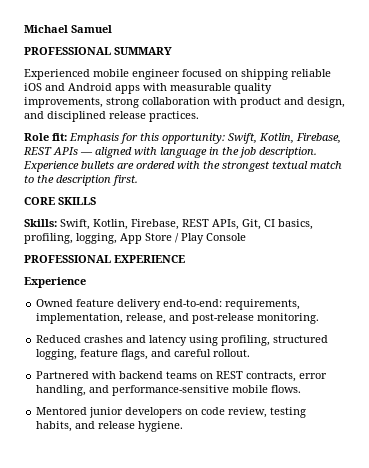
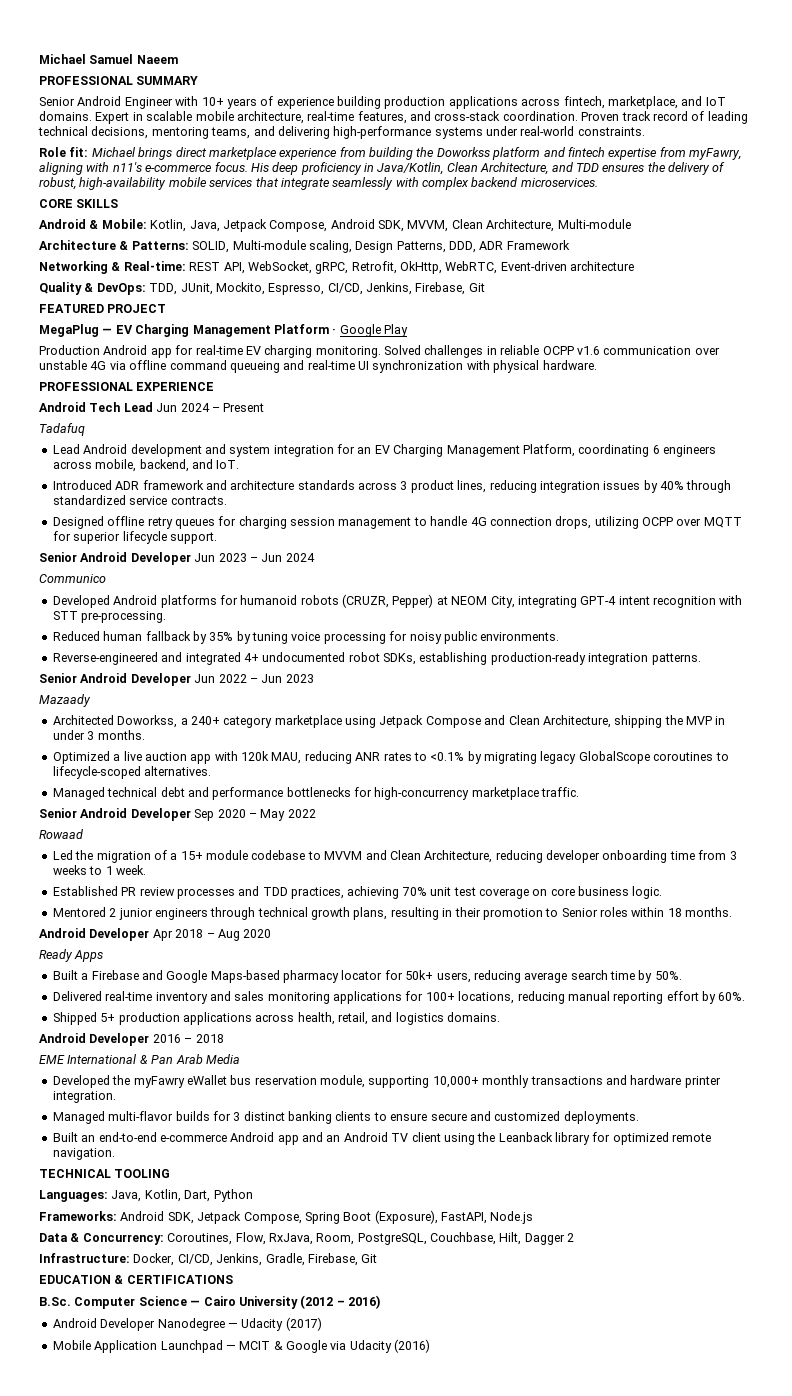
(112, 29) none -> [136,55,178,64] Naeem
[24,69,331,80] [24,83,272,94] [24,97,345,108] [24,111,199,122] [24,133,341,144] [23,147,317,158] [23,161,342,172] [24,175,138,186] [24,197,96,205] [24,219,313,230] [24,233,246,244] [24,255,185,263] [24,277,86,288] [36,299,301,310] [36,313,320,324] [36,335,329,346] [36,349,251,360] [36,371,328,382] [36,385,302,396] [36,407,307,418] [36,421,184,432] Experienced mobile engineer focused on shipping reliable iOS and Android apps with measurable quality improvements, strong collaboration with product and design, and disciplined release practices. // Role fit: Emphasis for this opportunity: Swift, Kotlin, Firebase, REST APIs — aligned with language in the job description. Experience bullets are ordered with the strongest textual match to the description first. // CORE SKILLS // Skills: Swift, Kotlin, Firebase, REST APIs, Git, CI basics, profiling, logging, App Store / Play Console // PROFESSIONAL EXPERIENCE // Experience // Owned feature delivery end-to-end: requirements, implementation, release, and post-release monitoring. // Reduced crashes and latency using profiling, structured logging, feature flags, and careful rollout. // Partnered with backend teams on REST contracts, error handling, and performance-sensitive mobile flows. // Mentored junior developers on code review, testing habits, and release hygiene. -> [39,96,726,109] [39,111,748,124] [38,126,645,139] [39,147,741,160] [39,162,726,175] [39,177,598,190] [39,199,119,208] [39,219,631,232] [39,240,570,253] [39,261,635,274] [39,282,485,295] [39,304,167,313] [39,324,408,337] [39,345,720,358] [39,360,597,373] [39,382,215,391] [39,402,265,412] [39,423,85,436] [52,444,716,457] [52,459,240,472] [52,480,732,493] [52,495,227,505] [52,516,742,529] [52,531,217,544] [39,552,315,565] [39,574,106,583] [52,594,743,608] [52,611,167,623] [52,631,560,644] [52,652,701,665] [39,673,314,686] [39,694,91,707] [52,715,726,728] [52,730,145,740] [52,751,729,764] [52,766,212,779] [52,787,580,800] [39,808,316,821] [39,829,83,839] [52,850,737,863] [52,865,146,875] [52,886,663,899] [52,907,733,920] [39,928,272,941] [39,949,104,962] [52,970,682,983] [52,991,746,1004] [52,1012,501,1025] [39,1033,224,1046] [39,1054,240,1064] [52,1075,721,1088] [52,1091,116,1103] [52,1111,639,1124] [52,1132,712,1145] [52,1148,115,1160] [39,1169,171,1178] [39,1189,253,1202] [39,1210,534,1224] [39,1232,575,1245] [39,1253,378,1266] [39,1275,233,1284] [39,1295,380,1309] [52,1317,322,1331] [52,1339,431,1353] Senior Android Engineer with 10+ years of experience building production applications across fintech, marketplace, and IoT domains. Expert in scalable mobile architecture, real-time features, and cross-stack coordination. Proven track record of leading technical decisions, mentoring teams, and delivering high-performance systems under real-world constraints. // Role fit: Michael brings direct marketplace experience from building the Doworkss platform and fintech expertise from myFawry, aligning with n11's e-commerce focus. His deep proficiency in Java/Kotlin, Clean Architecture, and TDD ensures the delivery of robust, high-availability mobile services that integrate seamlessly with complex backend microservices. // CORE SKILLS // Android & Mobile: Kotlin, Java, Jetpack Compose, Android SDK, MVVM, Clean Architecture, Multi-module // Architecture & Patterns: SOLID, Multi-module scaling, Design Patterns, DDD, ADR Framework // Networking & Real-time: REST API, WebSocket, gRPC, Retrofit, OkHttp, WebRTC, Event-driven architecture // Quality & DevOps: TDD, JUnit, Mockito, Espresso, CI/CD, Jenkins, Firebase, Git // FEATURED PROJECT // MegaPlug — EV Charging Management Platform · Google Play // Production Android app for real-time EV charging monitoring. Solved challenges in reliable OCPP v1.6 communication over unstable 4G via offline command queueing and real-time UI synchronization with physical hardware. // PROFESSIONAL EXPERIENCE // Android Tech Lead Jun 2024 – Present // Tadafuq // Lead Android development and system integration for an EV Charging Management Platform, coordinating 6 engineers across mobile, backend, and IoT. // Introduced ADR framework and architecture standards across 3 product lines, reducing integration issues by 40% through standardized service contracts. // Designed offline retry queues for charging session management to handle 4G connection drops, utilizing OCPP over MQTT for superior lifecycle support. // Senior Android Developer Jun 2023 – Jun 2024 // Communico // Developed Android platforms for humanoid robots (CRUZR, Pepper) at NEOM City, integrating GPT-4 intent recognition with STT pre-processing. // Reduced human fallback by 35% by tuning voice processing for noisy public environments. // Reverse-engineered and integrated 4+ undocumented robot SDKs, establishing production-ready integration patterns. // Senior Android Developer Jun 2022 – Jun 2023 // Mazaady // Architected Doworkss, a 240+ category marketplace using Jetpack Compose and Clean Architecture, shipping the MVP in under 3 months. // Optimized a live auction app with 120k MAU, reducing ANR rates to <0.1% by migrating legacy GlobalScope coroutines to lifecycle-scoped alternatives. // Managed technical debt and performance bottlenecks for high-concurrency marketplace traffic. // Senior Android Developer Sep 2020 – May 2022 // Rowaad // Led the migration of a 15+ module codebase to MVVM and Clean Architecture, reducing developer onboarding time from 3 weeks to 1 week. // Established PR review processes and TDD practices, achieving 70% unit test coverage on core business logic. // Mentored 2 junior engineers through technical growth plans, resulting in their promotion to Senior roles within 18 months. // Android Developer Apr 2018 – Aug 2020 // Ready Apps // Built a Firebase and Google Maps-based pharmacy locator for 50k+ users, reducing average search time by 50%. // Delivered real-time inventory and sales monitoring applications for 100+ locations, reducing manual reporting effort by 60%. // Shipped 5+ production applications across health, retail, and logistics domains. // Android Developer 2016 – 2018 // EME International & Pan Arab Media // Developed the myFawry eWallet bus reservation module, supporting 10,000+ monthly transactions and hardware printer integration. // Managed multi-flavor builds for 3 distinct banking clients to ensure secure and customized deployments. // Built an end-to-end e-commerce Android app and an Android TV client using the Leanback library for optimized remote navigation. // TECHNICAL TOOLING // Languages: Java, Kotlin, Dart, Python // Frameworks: Android SDK, Jetpack Compose, Spring Boot (Exposure), FastAPI, Node.js // Data & Concurrency: Coroutines, Flow, RxJava, Room, PostgreSQL, Couchbase, Hilt, Dagger 2 // Infrastructure: Docker, CI/CD, Jenkins, Gradle, Firebase, Git // EDUCATION & CERTIFICATIONS // B.Sc. Computer Science — Cairo University (2012 – 2016) // Android Developer Nanodegree — Udacity (2017) // Mobile Application Launchpad — MCIT & Google via Udacity (2016)

